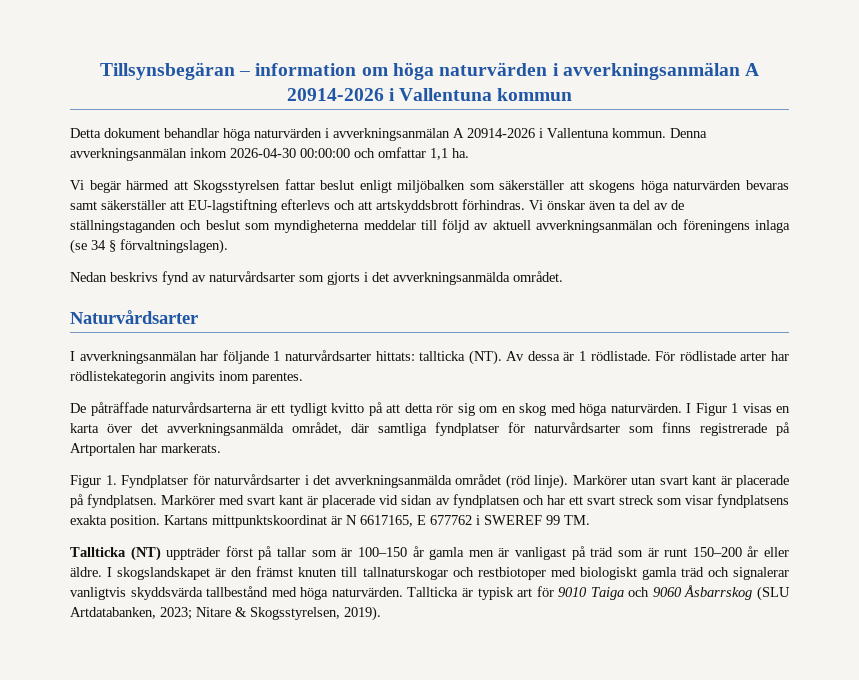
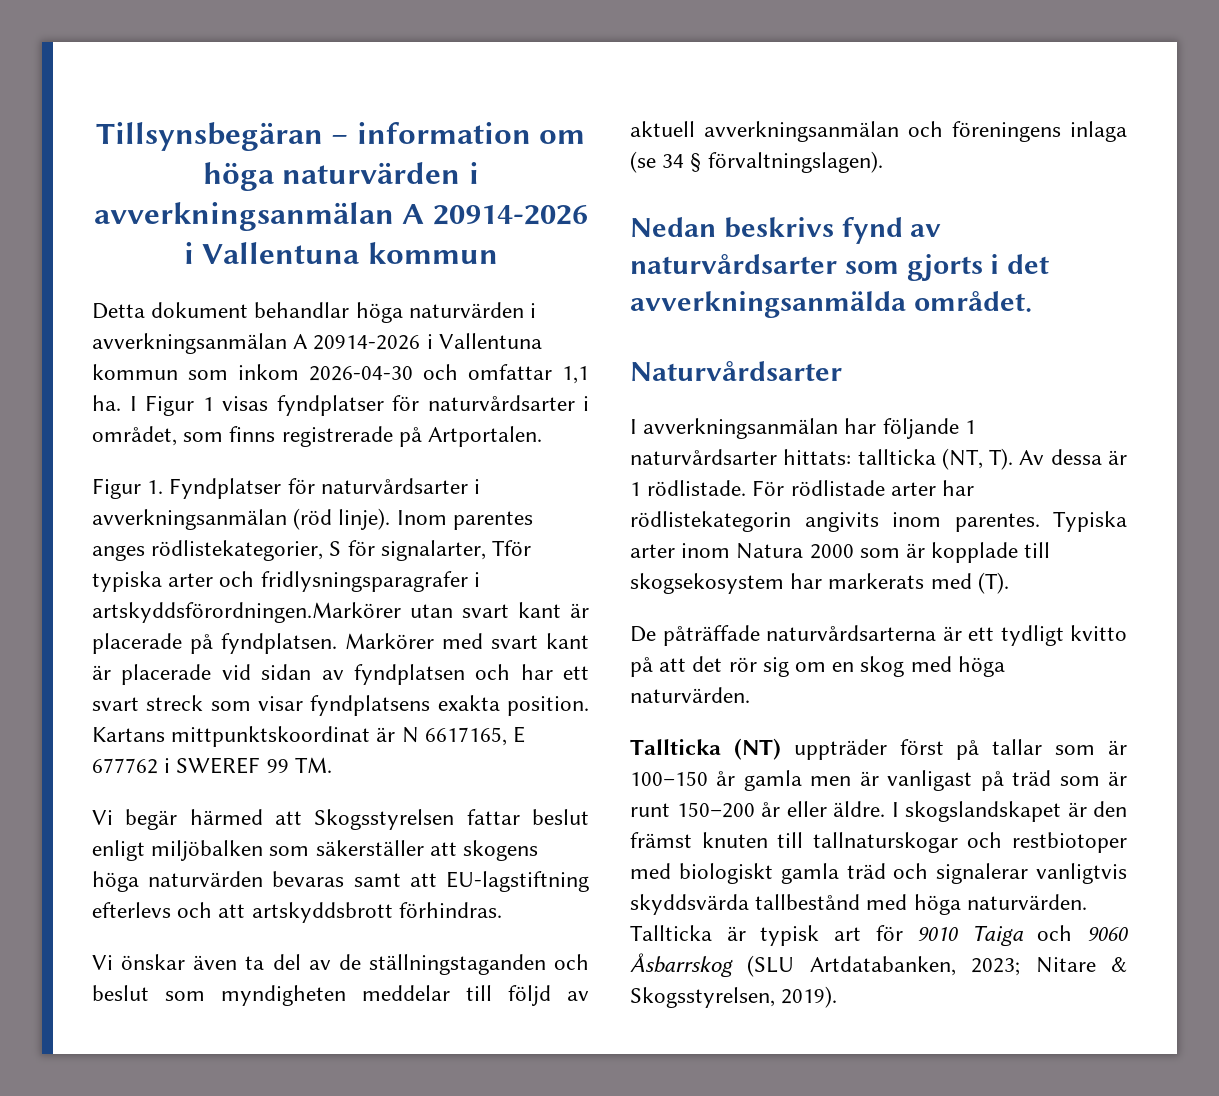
[612,128,707,138] [70,148,187,161] kommun. Denna avverkningsanmälan -> [92,364,228,380] kommun som
[300,148,350,158] 00:00:00 -> (413, 373) none
[70,179,789,193] [70,199,684,213] [70,219,790,233] [70,239,228,254] [70,271,563,285] [70,310,198,324] [70,350,790,365] [70,371,303,384] [70,402,790,416] [70,422,427,436] // Vi begär härmed att Skogsstyrelsen fattar beslut enligt miljöbalken som säkerställer att skogens höga naturvärden bevaras samt säkerställer att EU-lagstiftning efterlevs och att artskyddsbrott förhindras. Vi önskar även ta del av de ställningstaganden och beslut som myndigheterna meddelar till följd av aktuell avverkningsanmälan och föreningens inlaga (se 34 § förvaltningslagen). // Nedan beskrivs fynd av naturvårdsarter som gjorts i det avverkningsanmälda området. // Naturvårdsarter // I avverkningsanmälan har följande 1 naturvårdsarter hittats: tallticka (NT). Av dessa är 1 rödlistade. För rödlistade arter har rödlistekategorin angivits inom parentes. // De påträffade naturvårdsarterna är ett tydligt kvitto på att detta rör sig om en skog med höga naturvärden. I Figur 1 visas en karta över det avverkningsanmälda området, där samtliga -> [129,395,268,416] I Figur 1 visas
(620, 427) none -> [583,396,589,411] [92,426,177,446] i området,
[70,443,221,456] Artportalen har markerats. -> [428,426,543,447] Artportalen.
[313,474,627,489] det avverkningsanmälda området (röd linje). Markörer -> [92,508,533,530] [92,540,532,561] [92,571,480,592] [92,602,401,623] avverkningsanmälan (röd linje). Inom parentes anges rödlistekategorier, S för signalarter, Tför typiska arter och fridlysningsparagrafer i artskyddsförordningen.Markörer
(590, 520) none -> [92,809,589,830] [92,840,539,861] [92,871,589,892] [92,902,502,923] [92,954,589,975] [92,985,589,1006] [630,121,1127,142] [630,151,883,173] [630,217,942,244] [630,254,1050,281] [630,291,1032,318] [630,361,842,381] [630,418,976,439] [630,448,1127,470] [630,480,975,496] [630,511,1127,532] [630,542,1051,563] [630,572,1009,594] [630,625,1127,646] [630,656,1005,677] [630,687,750,703] // Vi begär härmed att Skogsstyrelsen fattar beslut enligt miljöbalken som säkerställer att skogens höga naturvärden bevaras samt att EU-lagstiftning efterlevs och att artskyddsbrott förhindras. // Vi önskar även ta del av de ställningstaganden och beslut som myndigheten meddelar till följd av aktuell avverkningsanmälan och föreningens inlaga (se 34 § förvaltningslagen). // Nedan beskrivs fynd av naturvårdsarter som gjorts i det avverkningsanmälda området. // Naturvårdsarter // I avverkningsanmälan har följande 1 naturvårdsarter hittats: tallticka (NT, T). Av dessa är 1 rödlistade. För rödlistade arter har rödlistekategorin angivits inom parentes. Typiska arter inom Natura 2000 som är kopplade till skogsekosystem har markerats med (T). // De påträffade naturvårdsarterna är ett tydligt kvitto på att det rör sig om en skog med höga naturvärden.

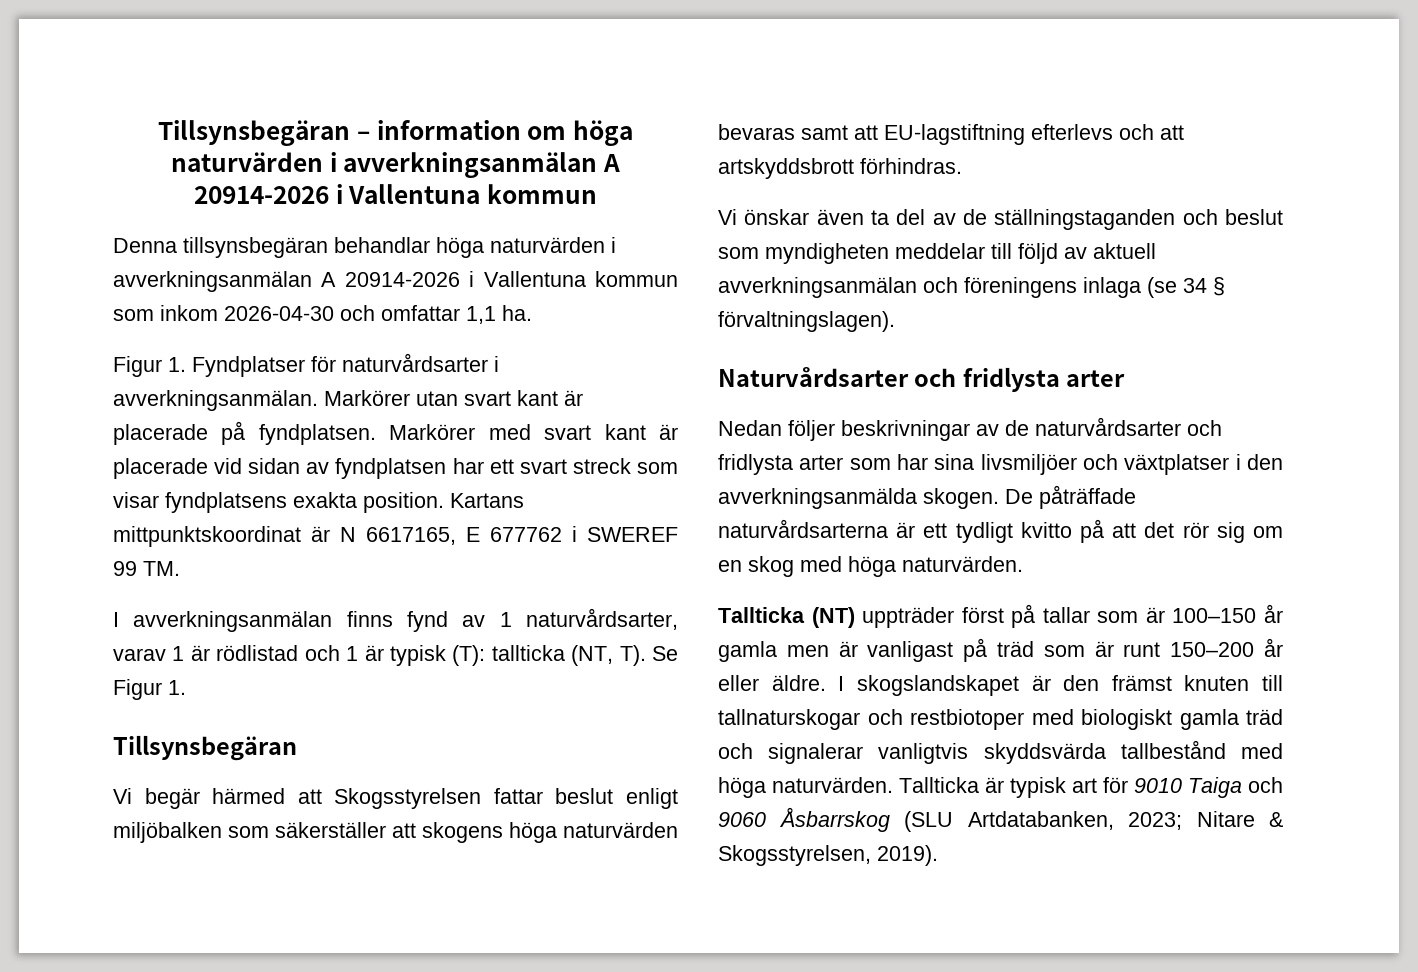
[92,302,249,319] Detta dokument -> [113,237,328,258] Denna tillsynsbegäran
[129,395,589,416] [92,426,543,447] I Figur 1 visas fyndplatser för naturvårdsarter i området, som finns registrerade på Artportalen. -> (532, 313) none
[92,508,533,530] [92,540,532,561] [92,571,480,592] [92,602,401,623] avverkningsanmälan (röd linje). Inom parentes anges rödlistekategorier, S för signalarter, Tför typiska arter och fridlysningsparagrafer i artskyddsförordningen.Markörer -> [113,390,410,411] avverkningsanmälan. Markörer
[475,664,511,680] och -> (447, 468) none
(332, 765) none -> [113,608,678,632] [113,645,679,666] [113,679,186,700] [113,735,297,761] // I avverkningsanmälan finns fynd av 1 naturvårdsarter, varav 1 är rödlistad och 1 är typisk (T): tallticka (NT, T). Se Figur 1. // Tillsynsbegäran
[630,217,942,244] [630,254,1050,281] [630,291,1032,318] [630,361,842,381] [630,418,976,439] [630,448,1127,470] [630,480,975,496] [630,511,1127,532] [630,542,1051,563] [630,572,1009,594] Nedan beskrivs fynd av naturvårdsarter som gjorts i det avverkningsanmälda området. // Naturvårdsarter // I avverkningsanmälan har följande 1 naturvårdsarter hittats: tallticka (NT, T). Av dessa är 1 rödlistade. För rödlistade arter har rödlistekategorin angivits inom parentes. Typiska arter inom Natura 2000 som är kopplade till skogsekosystem har markerats med (T). // -> [718,367,1126,392] [718,417,1222,441] [718,454,1283,475] [718,488,999,509] Naturvårdsarter och fridlysta arter // Nedan följer beskrivningar av de naturvårdsarter och fridlysta arter som har sina livsmiljöer och växtplatser i den avverkningsanmälda skogen.

